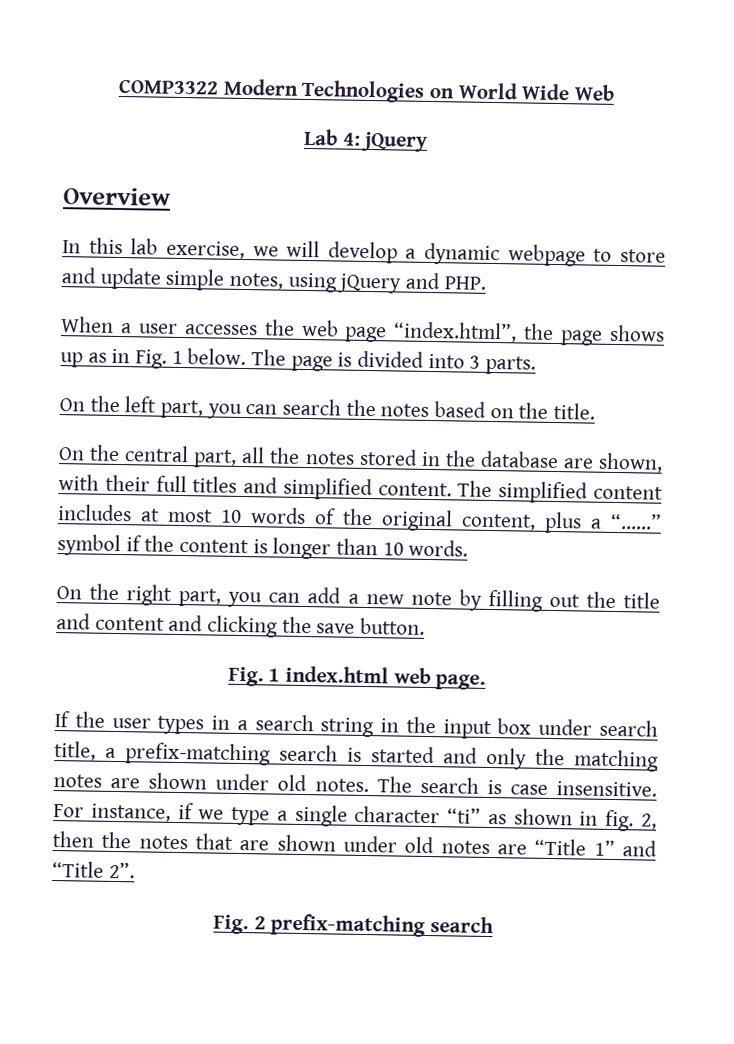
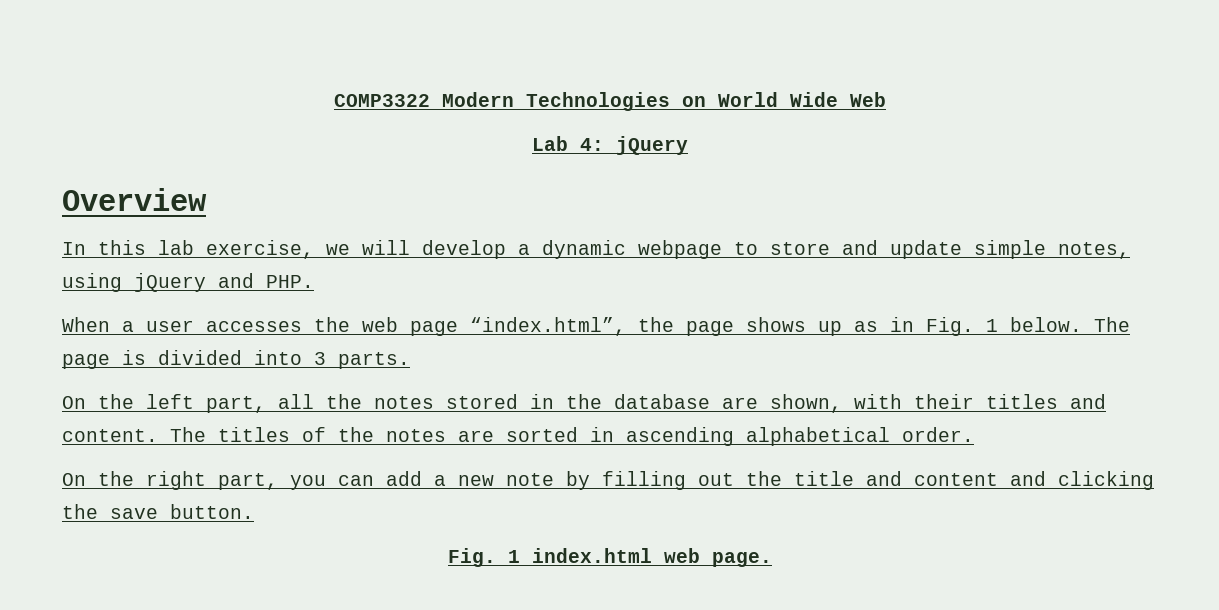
[206,398,596,420] [58,444,238,468] you can search the notes based on the title. // On the central part, -> (266, 404) none
[155,475,187,493] full -> (974, 401) none
[282,477,373,501] simplified -> (1106, 401) none
[498,481,663,504] [57,504,662,534] [57,534,469,560] simplified content includes at most 10 words of the original content, plus a “……” symbol if the content is longer than 10 words. -> [218,427,974,446] titles of the notes are sorted in ascending alphabetical order.
[54,711,658,740] [54,741,659,772] [53,772,658,797] [53,802,657,832] [52,830,657,857] [52,860,135,879] [212,913,495,938] // If the user types in a search string in the input box under search title, a prefix-matching search is started and only the matching notes are shown under old notes. The search is case insensitive. For instance, if we type a single character “ti” as shown in fig. 2, then the notes that are shown under old notes are “Title 1” and “Title 2”. // Fig. 2 prefix-matching search -> (772, 559) none

